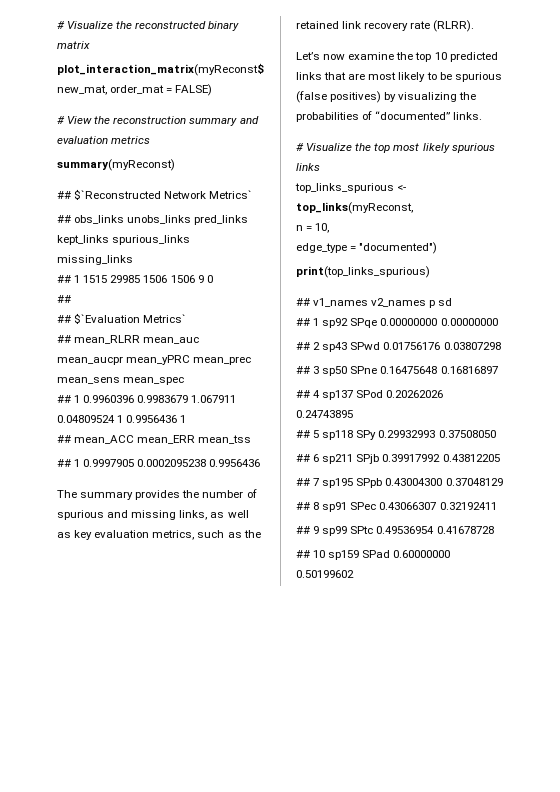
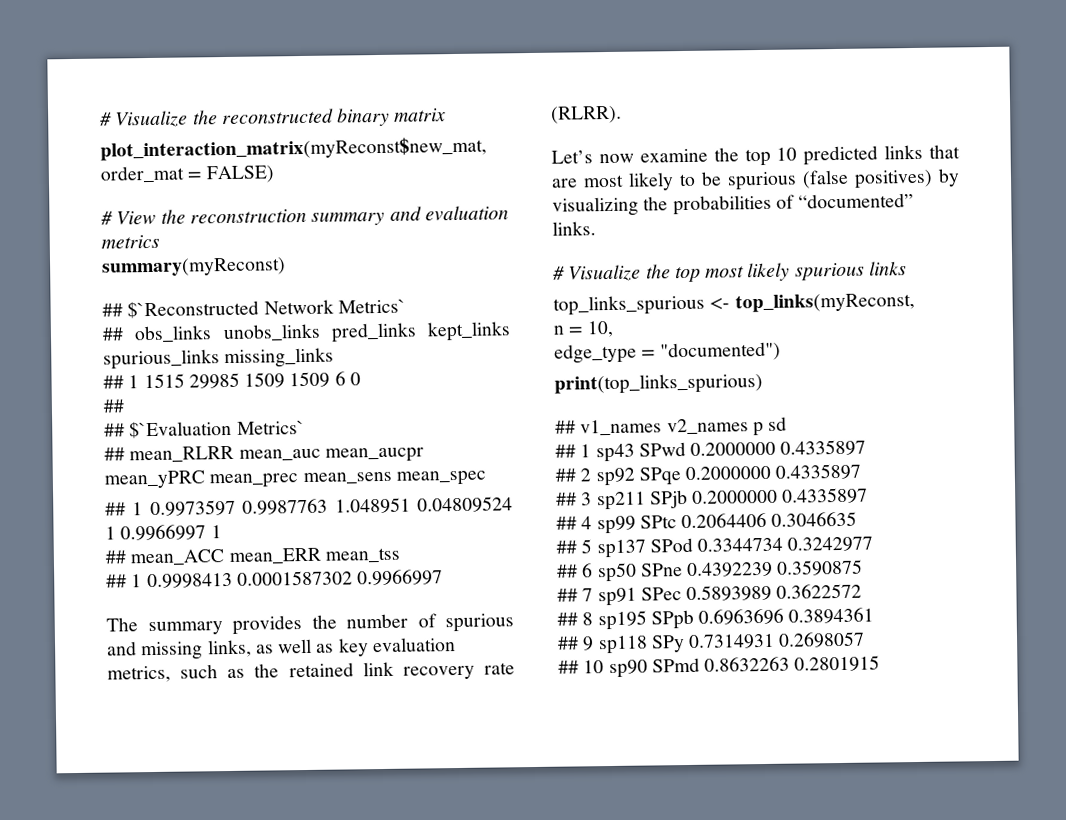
[143,275,204,283] 1506 1506 9 -> [244,371,346,388] 1509 1509 6
[83,395,237,403] 0.9960396 0.9983679 1.067911 -> [149,497,411,517] 0.9973597 0.9987763 1.048951
[126,415,178,423] 0.9956436 -> [120,524,207,541] 0.9966997
[83,459,261,467] 0.9997905 0.0002095238 0.9956436 -> [146,569,444,589] 0.9998413 0.0001587302 0.9966997
[322,318,498,328] [296,342,501,352] [296,366,498,376] [296,390,444,400] [296,410,353,418] [296,430,496,440] [296,454,500,464] [296,478,503,488] [296,502,497,512] [296,526,494,536] [296,550,451,560] [296,570,354,578] sp92 SPqe 0.00000000 0.00000000 // ## 2 sp43 SPwd 0.01756176 0.03807298 // ## 3 sp50 SPne 0.16475648 0.16816897 // ## 4 sp137 SPod 0.20262026 0.24743895 // ## 5 sp118 SPy 0.29932993 0.37508050 // ## 6 sp211 SPjb 0.39917992 0.43812205 // ## 7 sp195 SPpb 0.43004300 0.37048129 // ## 8 sp91 SPec 0.43066307 0.32192411 // ## 9 sp99 SPtc 0.49536954 0.41678728 // ## 10 sp159 SPad 0.60000000 0.50199602 -> [595,439,867,463] [555,463,862,487] [556,487,869,511] [556,511,858,535] [556,536,874,559] [557,559,864,583] [557,583,863,607] [557,607,875,631] [557,631,866,655] [558,655,881,679] sp43 SPwd 0.2000000 0.4335897 // ## 2 sp92 SPqe 0.2000000 0.4335897 // ## 3 sp211 SPjb 0.2000000 0.4335897 // ## 4 sp99 SPtc 0.2064406 0.3046635 // ## 5 sp137 SPod 0.3344734 0.3242977 // ## 6 sp50 SPne 0.4392239 0.3590875 // ## 7 sp91 SPec 0.5893989 0.3622572 // ## 8 sp195 SPpb 0.6963696 0.3894361 // ## 9 sp118 SPy 0.7314931 0.2698057 // ## 10 sp90 SPmd 0.8632263 0.2801915

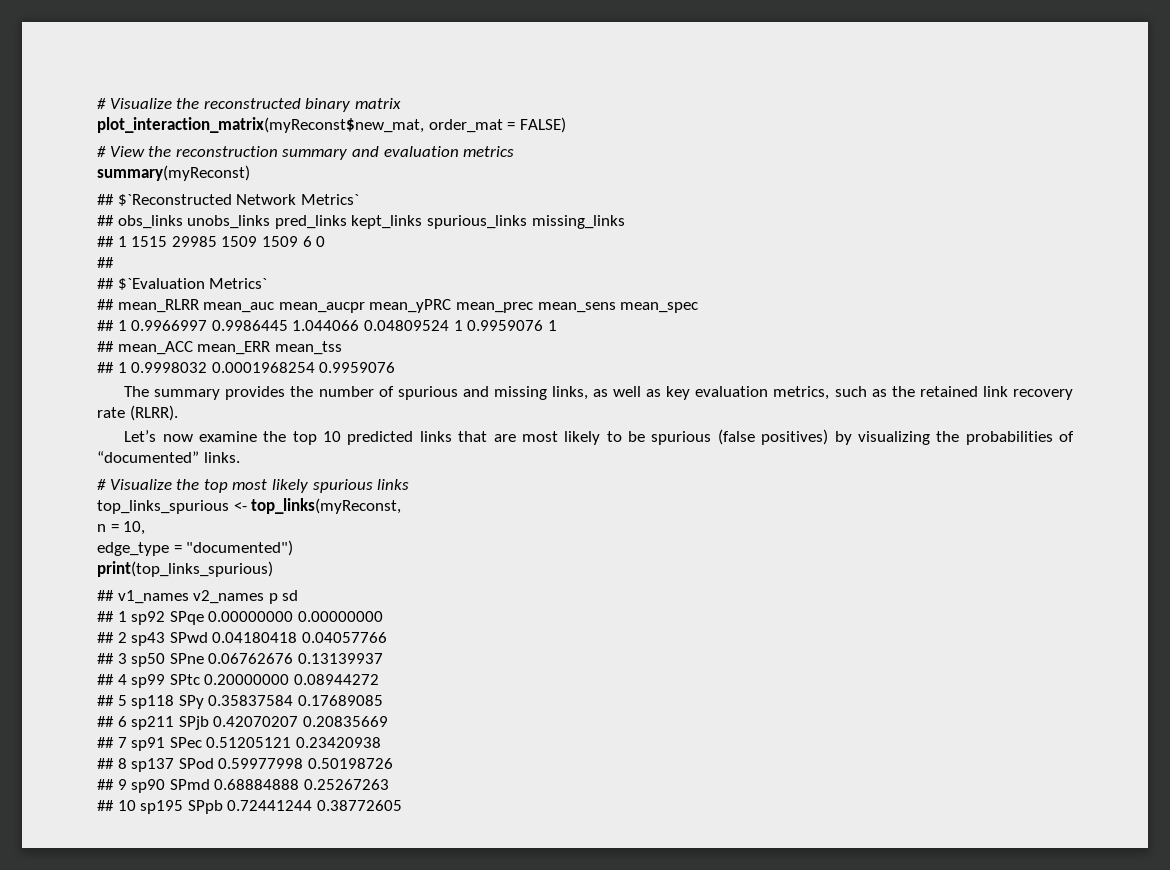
[149,497,411,517] 0.9973597 0.9987763 1.048951 -> [131,320,360,331] 0.9966997 0.9986445 1.044066
[120,524,207,541] 0.9966997 -> [467,320,544,331] 0.9959076
[146,569,444,589] 0.9998413 0.0001587302 0.9966997 -> [131,362,396,373] 0.9998032 0.0001968254 0.9959076
[595,439,867,463] [555,463,862,487] [556,487,869,511] sp43 SPwd 0.2000000 0.4335897 // ## 2 sp92 SPqe 0.2000000 0.4335897 // ## 3 sp211 SPjb 0.2000000 0.4335897 -> [131,611,383,625] [97,632,387,646] [97,653,383,667] sp92 SPqe 0.00000000 0.00000000 // ## 2 sp43 SPwd 0.04180418 0.04057766 // ## 3 sp50 SPne 0.06762676 0.13139937
[681,511,858,529] 0.2064406 0.3046635 -> [204,674,379,685] 0.20000000 0.08944272
[596,536,874,559] [557,559,864,583] sp137 SPod 0.3344734 0.3242977 // ## 6 sp50 SPne 0.4392239 0.3590875 -> [131,695,383,709] [97,716,388,730] sp118 SPy 0.35837584 0.17689085 // ## 6 sp211 SPjb 0.42070207 0.20835669
[686,583,863,602] 0.5893989 0.3622572 -> [206,737,381,748] 0.51205121 0.23420938
[597,607,875,631] [557,631,866,655] [558,655,881,679] sp195 SPpb 0.6963696 0.3894361 // ## 9 sp118 SPy 0.7314931 0.2698057 // ## 10 sp90 SPmd 0.8632263 0.2801915 -> [131,758,393,772] [97,779,389,793] [97,800,402,814] sp137 SPod 0.59977998 0.50198726 // ## 9 sp90 SPmd 0.68884888 0.25267263 // ## 10 sp195 SPpb 0.72441244 0.38772605

